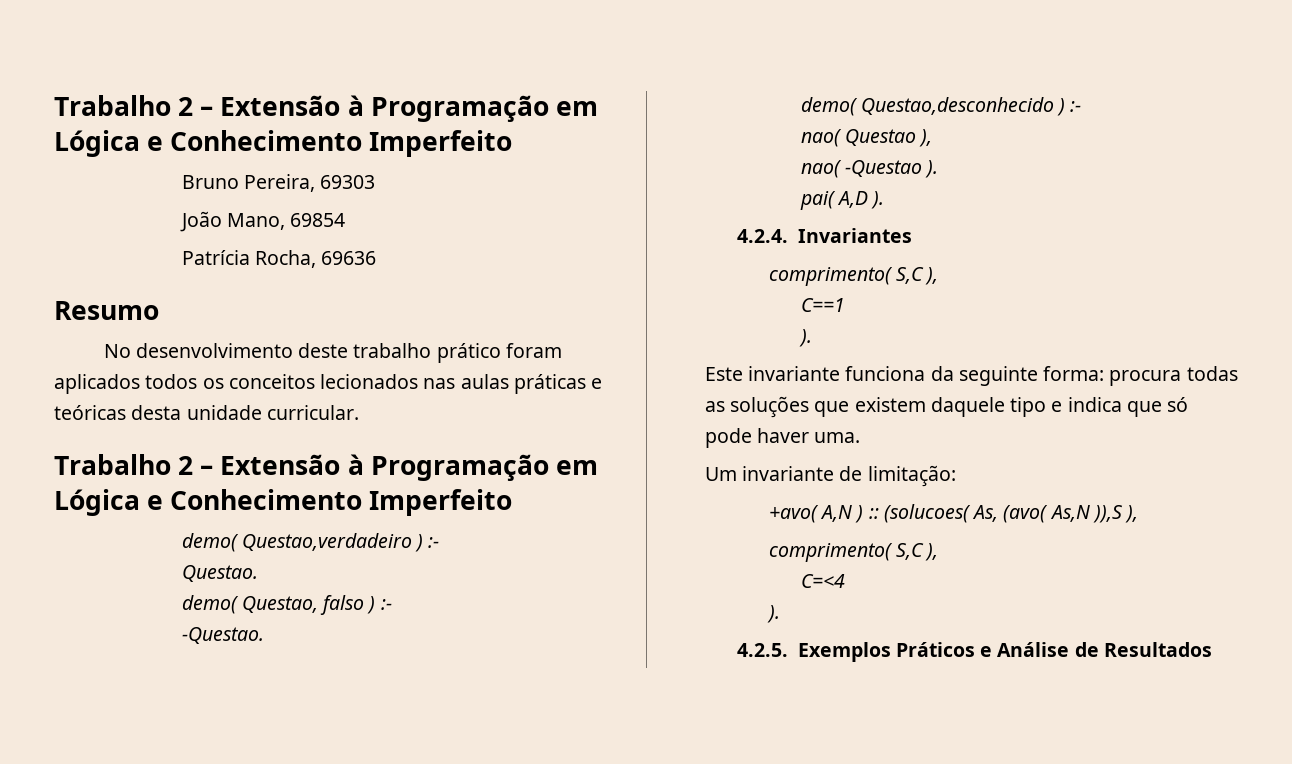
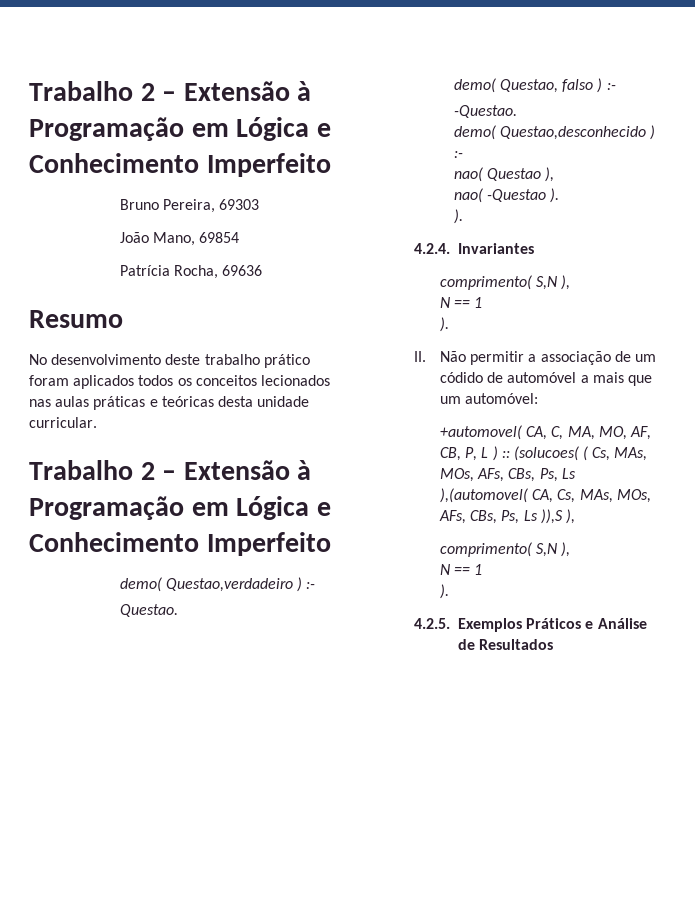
[799,191,868,210] pai( A,D -> (560, 195) none
[895,267,939,285] [800,298,845,312] [798,329,812,347] [704,366,1238,386] [704,396,1189,418] [704,428,861,448] [704,465,956,487] [768,504,1090,523] S,C ), // C==1 // ). // Este invariante funciona da seguinte forma: procura todas as soluções que existem daquele tipo e indica que só pode haver uma. // Um invariante de limitação: // +avo( A,N ) :: (solucoes( As, (avo( As,N -> [536,275,571,290] [439,297,483,308] [439,317,449,332] [414,351,656,365] [439,372,652,386] [439,393,539,404] [439,425,651,440] [439,446,648,461] [439,468,576,482] [439,488,651,503] [438,510,538,524] S,N ), // N == 1 // ). // II. Não permitir a associação de um códido de automóvel a mais que um automóvel: // +automovel( CA, C, MA, MO, AF, CB, P, L ) :: (solucoes( ( Cs, MAs, MOs, AFs, CBs, Ps, Ls ),(automovel( CA, Cs, MAs, MOs, AFs, CBs, Ps, Ls
[895,543,939,561] [800,574,845,588] S,C ), // C=<4 -> [536,542,571,557] [439,564,483,575] S,N ), // N == 1

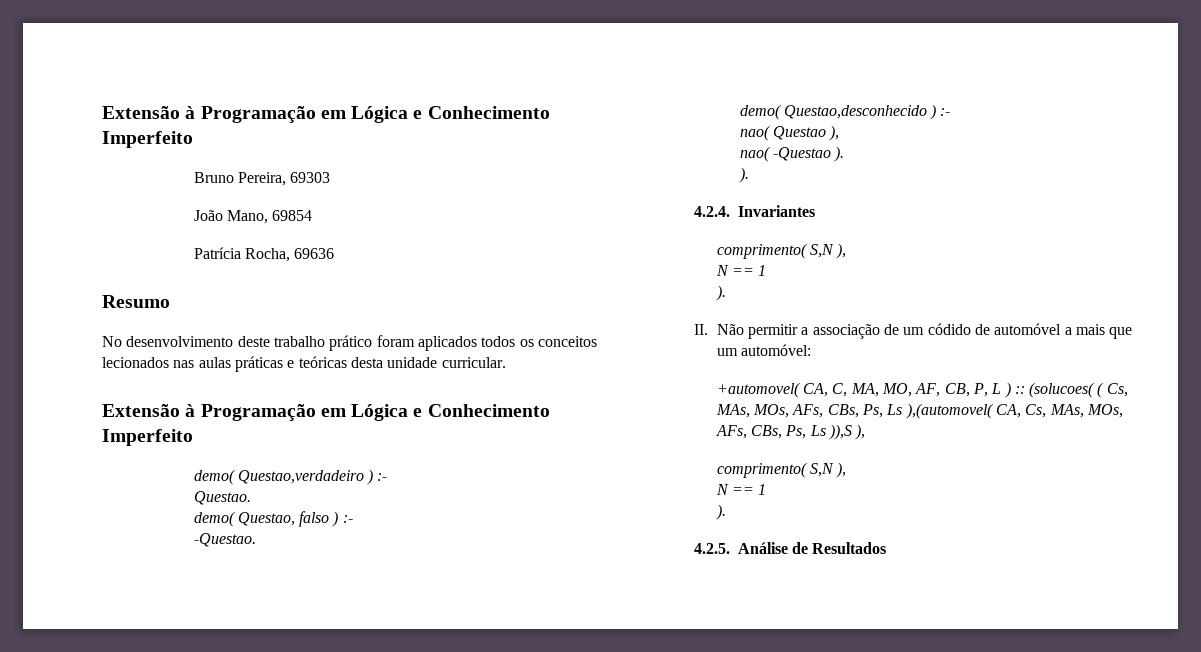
[29,81,177,101] Trabalho 2 – -> (102, 112) none
[29,460,177,480] Trabalho 2 – -> (506, 362) none
[458,618,594,632] Exemplos Práticos e -> (730, 548) none

